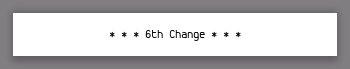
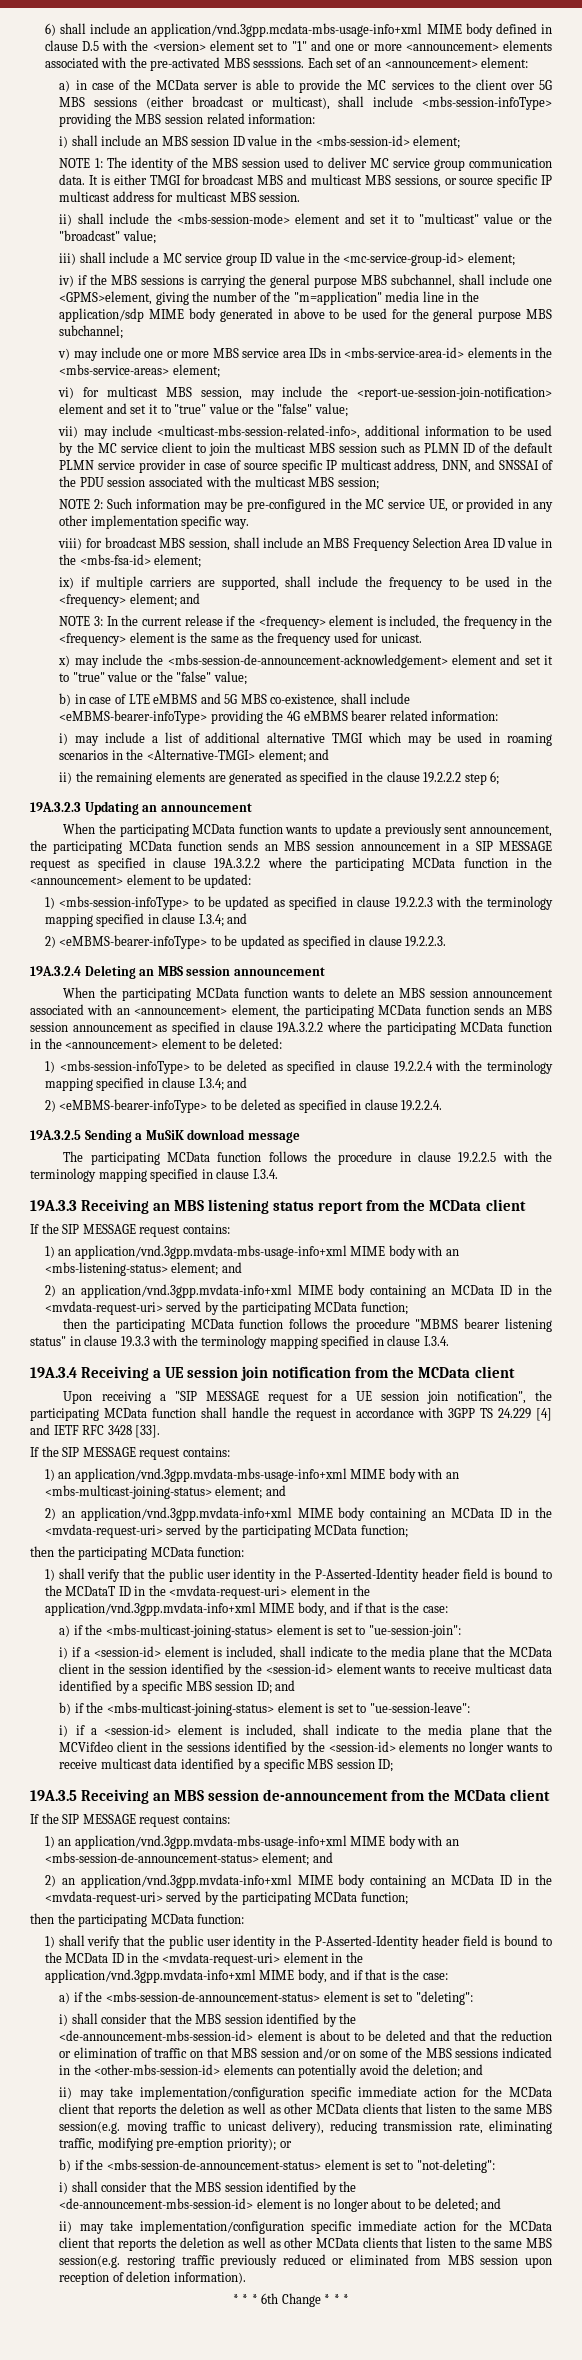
(109, 34) none -> [44,23,552,37] [44,40,553,51] [44,57,529,71] [59,79,553,93] [59,96,552,110] [59,113,316,127] [59,135,461,149] [59,157,552,171] [59,174,552,188] [59,191,301,202] [59,213,552,226] [59,230,156,244] [59,252,515,266] [59,274,552,288] [59,291,479,305] [59,308,552,322] [59,325,124,339] [58,347,552,361] [59,364,220,378] [58,386,552,400] [59,403,348,417] [58,425,553,439] [59,442,553,456] [59,459,553,473] [59,476,379,490] [59,498,553,512] [59,515,249,529] [58,537,552,551] [59,554,202,568] [59,576,552,590] [59,593,201,607] [59,615,552,629] [59,632,422,646] [58,654,554,668] [59,671,247,685] [59,693,411,707] [59,710,499,724] [59,732,552,746] [59,749,330,763] [59,771,500,785] [30,801,252,815] [63,823,552,837] [30,840,552,854] [30,857,552,871] [30,874,252,888] [44,896,553,910] [44,913,248,927] [44,935,447,949] [30,965,325,979] [63,987,554,1001] [30,1004,552,1018] [30,1021,552,1035] [30,1038,283,1049] [44,1060,554,1074] [44,1077,248,1091] [44,1099,443,1113] [30,1129,300,1143] [63,1151,552,1165] [30,1168,278,1182] [30,1199,526,1214] [30,1223,230,1237] [44,1245,459,1259] [44,1262,242,1276] [44,1284,552,1298] [44,1301,408,1315] [63,1318,552,1332] [30,1335,449,1349] [30,1366,515,1381] [63,1390,552,1404] [30,1407,552,1421] [30,1424,161,1438] [30,1446,230,1460] [44,1468,459,1482] [44,1485,286,1499] [44,1507,552,1521] [44,1524,408,1538] [30,1546,245,1560] [44,1568,552,1582] [44,1585,370,1599] [44,1602,448,1616] [59,1624,461,1638] [59,1646,552,1660] [59,1663,552,1677] [59,1680,296,1694] [59,1702,470,1716] [59,1724,552,1738] [59,1741,552,1755] [59,1758,394,1772] [30,1789,551,1804] [30,1813,230,1827] [44,1835,459,1849] [44,1852,333,1866] [44,1874,552,1888] [44,1891,408,1905] [30,1913,245,1927] [44,1935,552,1949] [44,1952,363,1966] [44,1969,448,1983] [59,1991,473,2005] [59,2013,357,2027] [59,2030,552,2041] [59,2047,552,2060] [59,2064,484,2078] [59,2086,553,2100] [59,2103,552,2117] [59,2120,552,2134] [59,2137,292,2151] [59,2159,495,2173] [59,2181,357,2195] [59,2198,502,2212] [59,2220,553,2234] [59,2237,552,2251] [59,2254,553,2268] [59,2271,246,2285] 6) shall include an application/vnd.3gpp.mcdata-mbs-usage-info+xml MIME body defined in clause D.5 with the <version> element set to "1" and one or more <announcement> elements associated with the pre-activated MBS sesssions. Each set of an <announcement> element: // a) in case of the MCData server is able to provide the MC services to the client over 5G MBS sessions (either broadcast or multicast), shall include <mbs-session-infoType> providing the MBS session related information: // i) shall include an MBS session ID value in the <mbs-session-id> element; // NOTE 1: The identity of the MBS session used to deliver MC service group communication data. It is either TMGI for broadcast MBS and multicast MBS sessions, or source specific IP multicast address for multicast MBS session. // ii) shall include the <mbs-session-mode> element and set it to "multicast" value or the "broadcast" value; // iii) shall include a MC service group ID value in the <mc-service-group-id> element; // iv) if the MBS sessions is carrying the general purpose MBS subchannel, shall include one <GPMS>element, giving the number of the "m=application" media line in the application/sdp MIME body generated in above to be used for the general purpose MBS subchannel; // v) may include one or more MBS service area IDs in <mbs-service-area-id> elements in the <mbs-service-areas> element; // vi) for multicast MBS session, may include the <report-ue-session-join-notification> element and set it to "true" value or the "false" value; // vii) may include <multicast-mbs-session-related-info>, additional information to be used by the MC service client to join the multicast MBS session such as PLMN ID of the default PLMN service provider in case of source specific IP multicast address, DNN, and SNSSAI of the PDU session associated with the multicast MBS session; // NOTE 2: Such information may be pre-configured in the MC service UE, or provided in any other implementation specific way. // viii) for broadcast MBS session, shall include an MBS Frequency Selection Area ID value in the <mbs-fsa-id> element; // ix) if multiple carriers are supported, shall include the frequency to be used in the <frequency> element; and // NOTE 3: In the current release if the <frequency> element is included, the frequency in the <frequency> element is the same as the frequency used for unicast. // x) may include the <mbs-session-de-announcement-acknowledgement> element and set it to "true" value or the "false" value; // b) in case of LTE eMBMS and 5G MBS co-existence, shall include <eMBMS-bearer-infoType> providing the 4G eMBMS bearer related information: // i) may include a list of additional alternative TMGI which may be used in roaming scenarios in the <Alternative-TMGI> element; and // ii) the remaining elements are generated as specified in the clause 19.2.2.2 step 6; // 19A.3.2.3 Updating an announcement // When the participating MCData function wants to update a previously sent announcement, the participating MCData function sends an MBS session announcement in a SIP MESSAGE request as specified in clause 19A.3.2.2 where the participating MCData function in the <announcement> element to be updated: // 1) <mbs-session-infoType> to be updated as specified in clause 19.2.2.3 with the terminology mapping specified in clause I.3.4; and // 2) <eMBMS-bearer-infoType> to be updated as specified in clause 19.2.2.3. // 19A.3.2.4 Deleting an MBS session announcement // When the participating MCData function wants to delete an MBS session announcement associated with an <announcement> element, the participating MCData function sends an MBS session announcement as specified in clause 19A.3.2.2 where the participating MCData function in the <announcement> element to be deleted: // 1) <mbs-session-infoType> to be deleted as specified in clause 19.2.2.4 with the terminology mapping specified in clause I.3.4; and // 2) <eMBMS-bearer-infoType> to be deleted as specified in clause 19.2.2.4. // 19A.3.2.5 Sending a MuSiK download message // The participating MCData function follows the procedure in clause 19.2.2.5 with the terminology mapping specified in clause I.3.4. // 19A.3.3 Receiving an MBS listening status report from the MCData client // If the SIP MESSAGE request contains: // 1) an application/vnd.3gpp.mvdata-mbs-usage-info+xml MIME body with an <mbs-listening-status> element; and // 2) an application/vnd.3gpp.mvdata-info+xml MIME body containing an MCData ID in the <mvdata-request-uri> served by the participating MCData function; // then the participating MCData function follows the procedure "MBMS bearer listening status" in clause 19.3.3 with the terminology mapping specified in clause I.3.4. // 19A.3.4 Receiving a UE session join notification from the MCData client // Upon receiving a "SIP MESSAGE request for a UE session join notification", the participating MCData function shall handle the request in accordance with 3GPP TS 24.229 [4] and IETF RFC 3428 [33]. // If the SIP MESSAGE request contains: // 1) an application/vnd.3gpp.mvdata-mbs-usage-info+xml MIME body with an <mbs-multicast-joining-status> element; and // 2) an application/vnd.3gpp.mvdata-info+xml MIME body containing an MCData ID in the <mvdata-request-uri> served by the participating MCData function; // then the participating MCData function: // 1) shall verify that the public user identity in the P-Asserted-Identity header field is bound to the MCDataT ID in the <mvdata-request-uri> element in the application/vnd.3gpp.mvdata-info+xml MIME body, and if that is the case: // a) if the <mbs-multicast-joining-status> element is set to "ue-session-join": // i) if a <session-id> element is included, shall indicate to the media plane that the MCData client in the session identified by the <session-id> element wants to receive multicast data identified by a specific MBS session ID; and // b) if the <mbs-multicast-joining-status> element is set to "ue-session-leave": // i) if a <session-id> element is included, shall indicate to the media plane that the MCVifdeo client in the sessions identified by the <session-id> elements no longer wants to receive multicast data identified by a specific MBS session ID; // 19A.3.5 Receiving an MBS session de-announcement from the MCData client // If the SIP MESSAGE request contains: // 1) an application/vnd.3gpp.mvdata-mbs-usage-info+xml MIME body with an <mbs-session-de-announcement-status> element; and // 2) an application/vnd.3gpp.mvdata-info+xml MIME body containing an MCData ID in the <mvdata-request-uri> served by the participating MCData function; // then the participating MCData function: // 1) shall verify that the public user identity in the P-Asserted-Identity header field is bound to the MCData ID in the <mvdata-request-uri> element in the application/vnd.3gpp.mvdata-info+xml MIME body, and if that is the case: // a) if the <mbs-session-de-announcement-status> element is set to "deleting": // i) shall consider that the MBS session identified by the <de-announcement-mbs-session-id> element is about to be deleted and that the reduction or elimination of traffic on that MBS session and/or on some of the MBS sessions indicated in the <other-mbs-session-id> elements can potentially avoid the deletion; and // ii) may take implementation/configuration specific immediate action for the MCData client that reports the deletion as well as other MCData clients that listen to the same MBS session(e.g. moving traffic to unicast delivery), reducing transmission rate, eliminating traffic, modifying pre-emption priority); or // b) if the <mbs-session-de-announcement-status> element is set to "not-deleting": // i) shall consider that the MBS session identified by the <de-announcement-mbs-session-id> element is no longer about to be deleted; and // ii) may take implementation/configuration specific immediate action for the MCData client that reports the deletion as well as other MCData clients that listen to the same MBS session(e.g. restoring traffic previously reduced or eliminated from MBS session upon reception of deletion information). //

